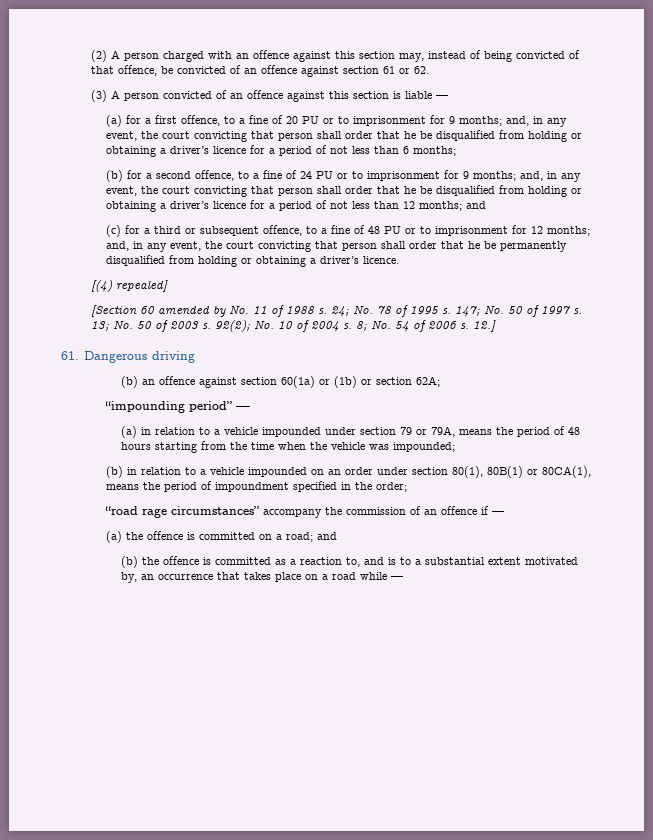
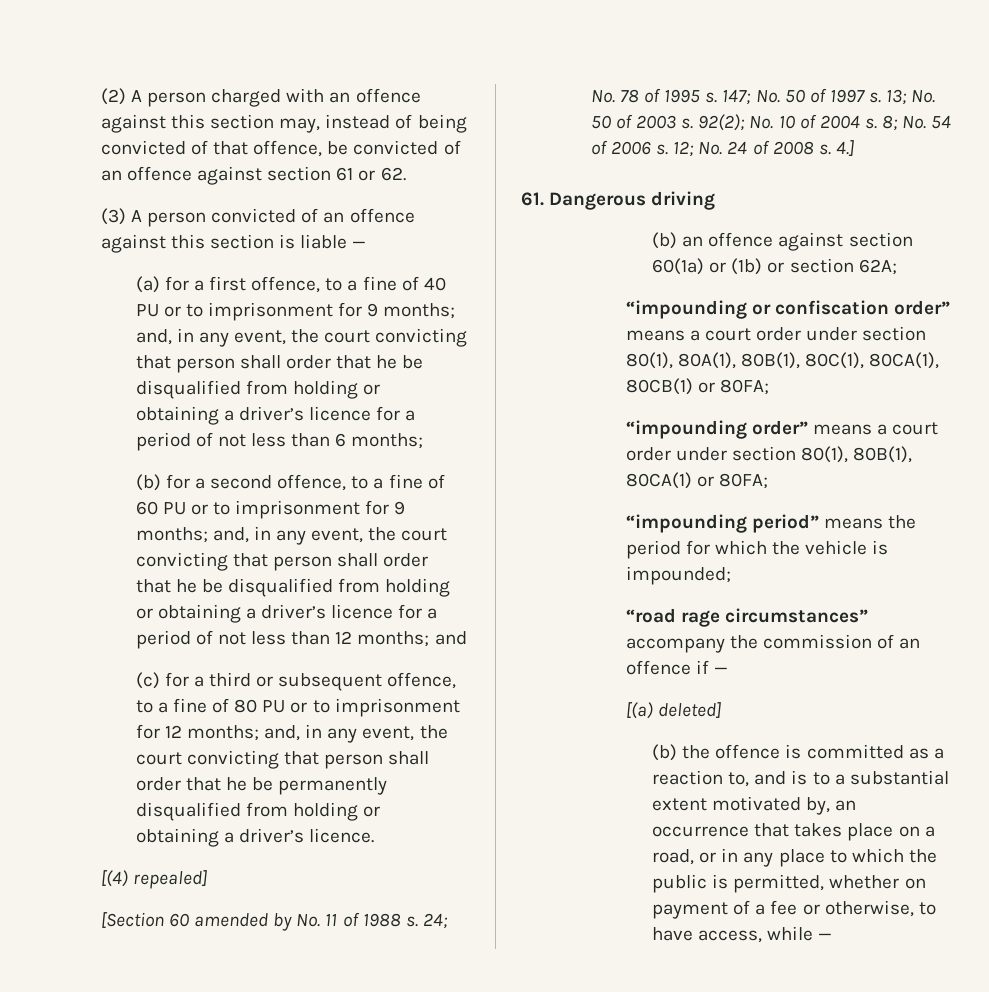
[286,116,299,124] 20 -> [423,277,446,291] 40
[300,171,313,179] 24 -> [135,501,158,515] 60
[368,226,381,234] 48 -> [234,699,258,713] 80
[473,320,497,332] 12.] -> [673,140,854,157] 12; No. 24 of 2008 s. 4.]
[189,401,251,412] [121,426,581,438] [121,441,456,453] [106,466,592,478] [106,481,408,492] period” — // (a) in relation to a vehicle impounded under section 79 or 79A, means the period of 48 hours starting from the time when the vehicle was impounded; // (b) in relation to a vehicle impounded on an order under section 80(1), 80B(1) or 80CA(1), means the period of impoundment specified in the order; -> [751,300,950,315] [625,326,927,341] [625,352,940,369] [625,378,769,395] [625,420,939,439] [625,446,913,463] [625,472,768,489] [625,514,916,533] [625,540,889,559] [625,566,731,585] or confiscation order” means a court order under section 80(1), 80A(1), 80B(1), 80C(1), 80CA(1), 80CB(1) or 80FA; // “impounding order” means a court order under section 80(1), 80B(1), 80CA(1) or 80FA; // “impounding period” means the period for which the vehicle is impounded;
[106,531,338,543] (a) the offence is committed on a road; and -> [625,702,721,719] [(a) deleted]
[332,572,357,580] road -> [652,848,938,867] [652,874,926,893] [652,900,936,919] [652,927,763,943] road, or in any place to which the public is permitted, whether on payment of a fee or otherwise, to have access,

